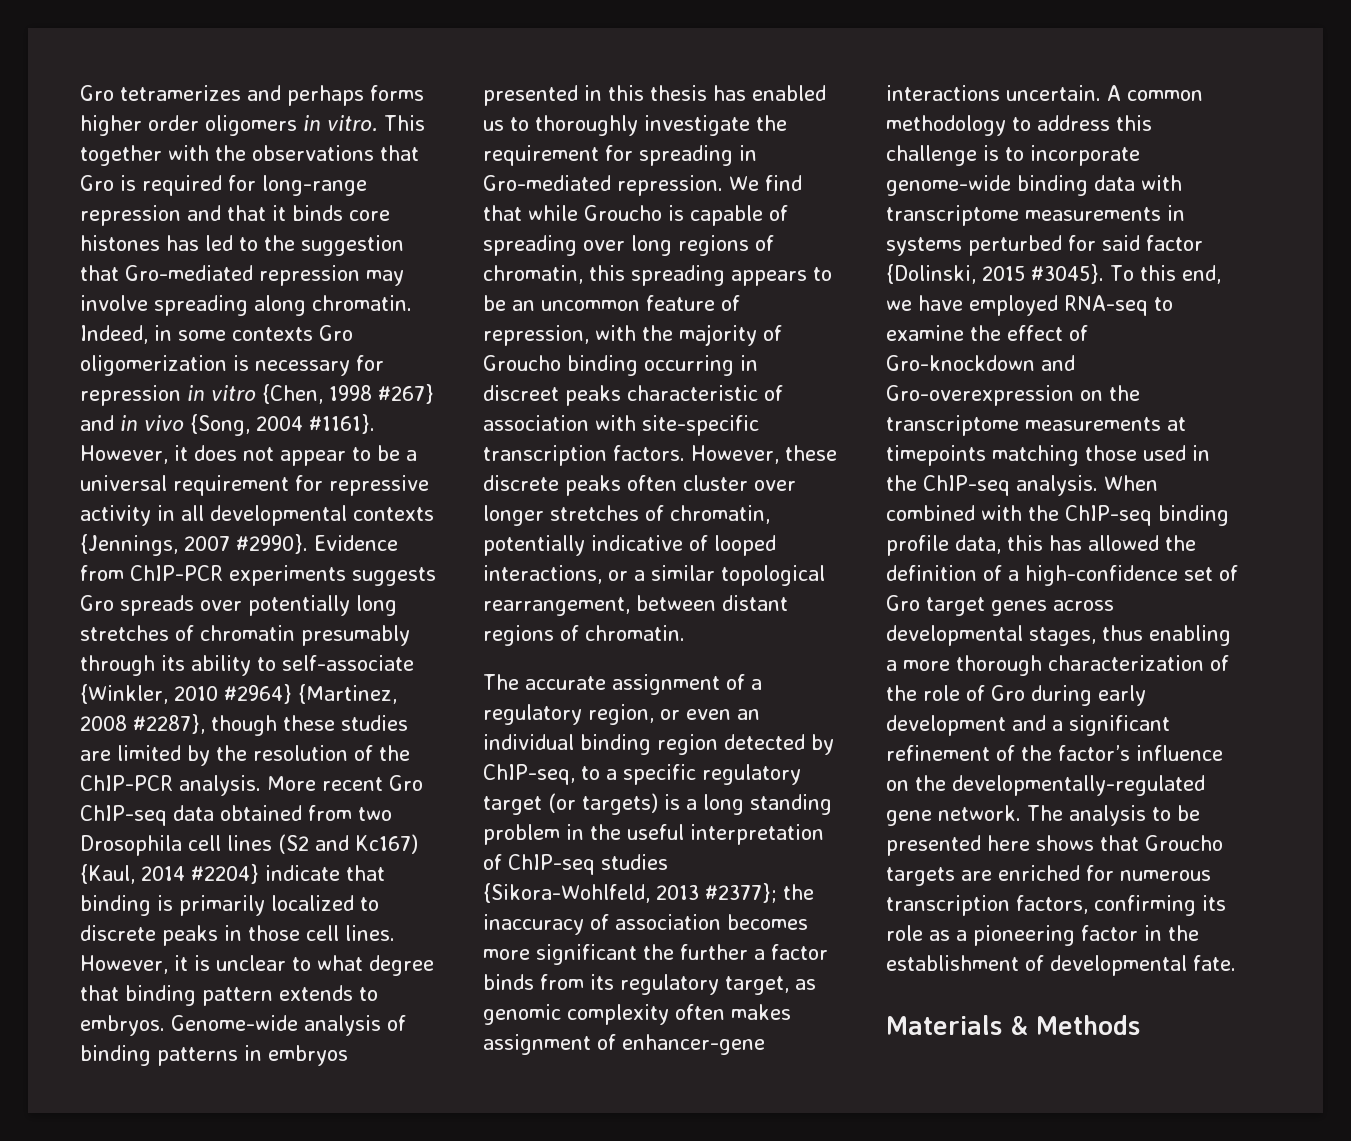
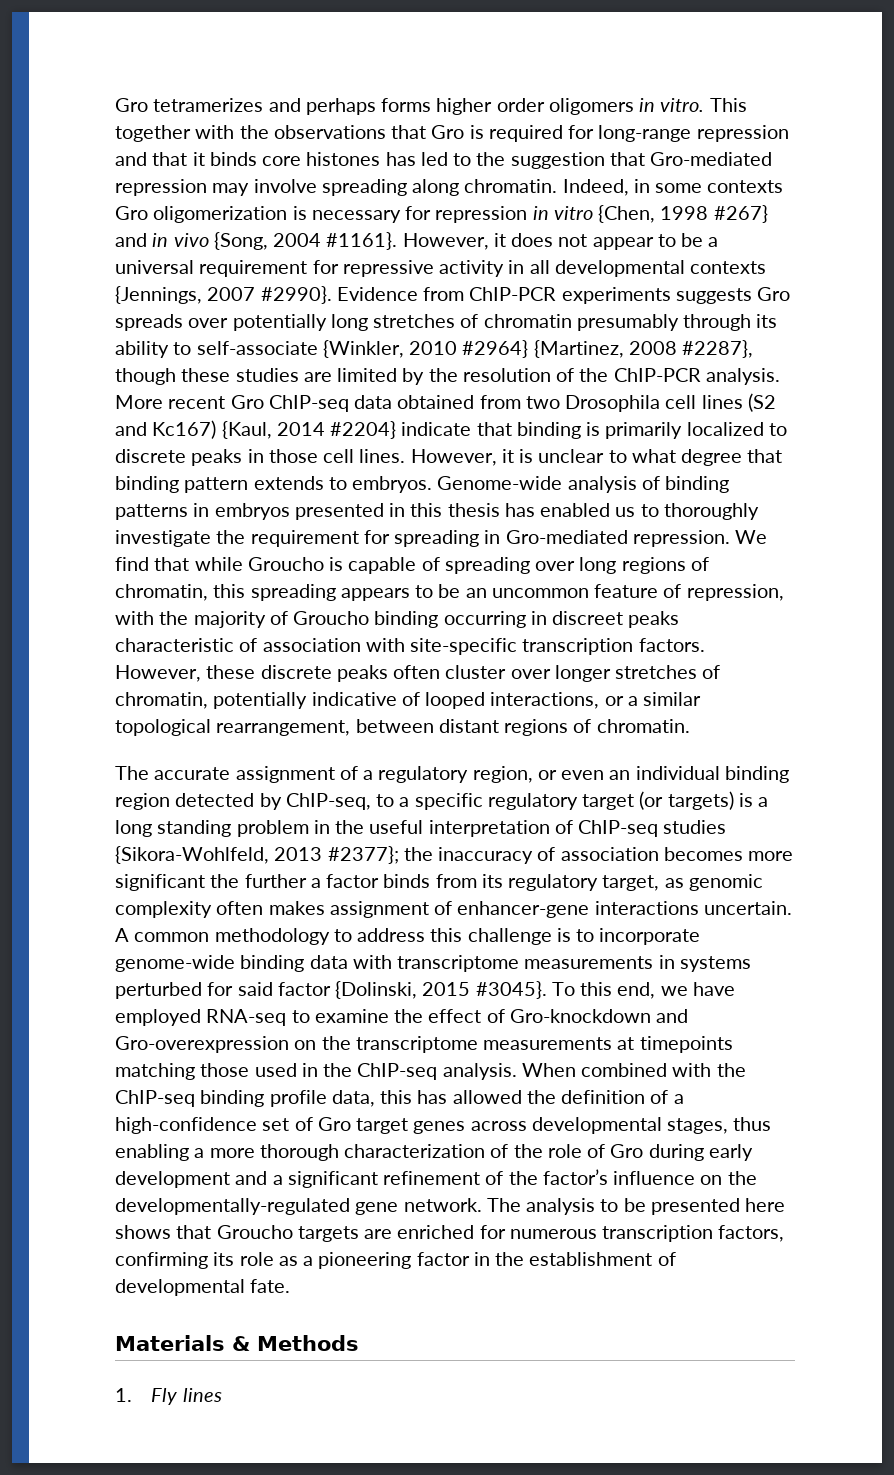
(1140, 1025) none -> [115,1388,222,1405] // 1. Fly lines

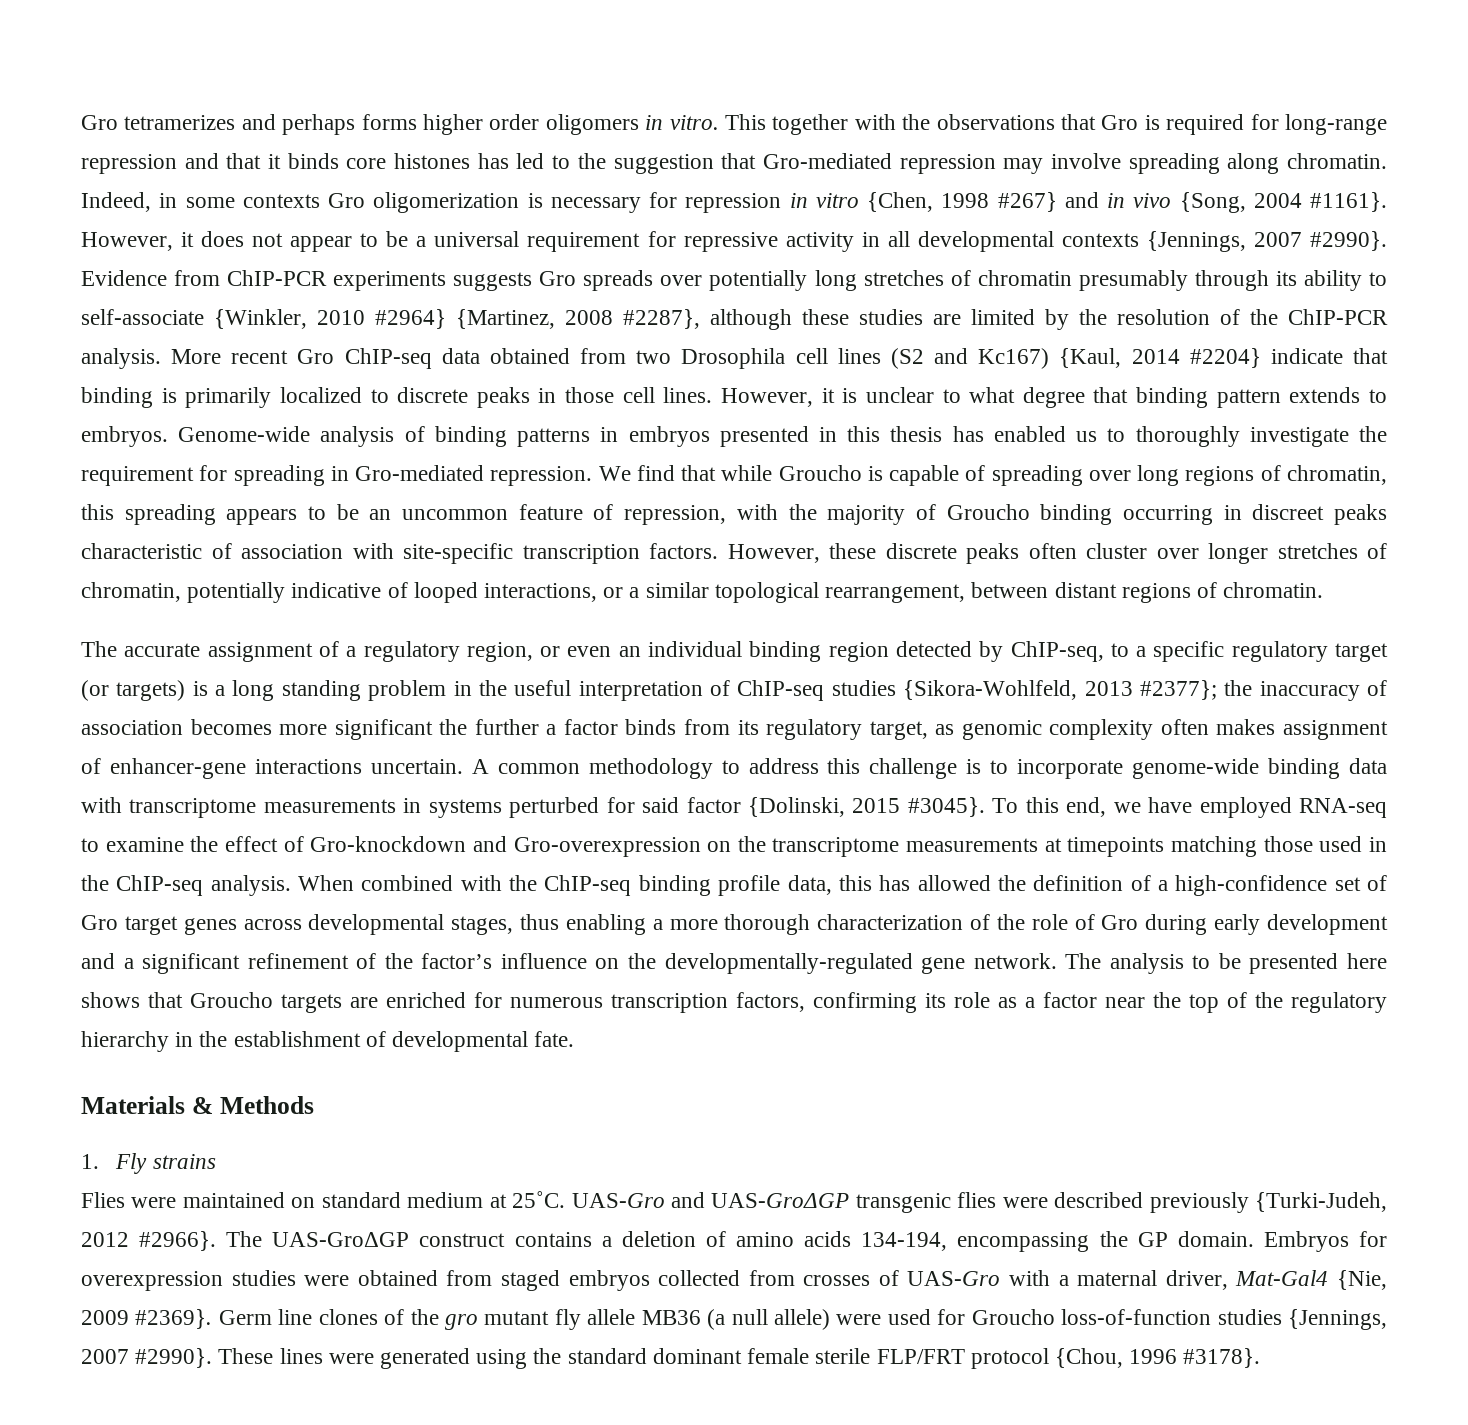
[115,368,176,385] though -> [710,309,792,330] although
[318,1252,470,1269] pioneering factor -> [1043,992,1387,1013] [81,1031,169,1052] factor near the top of the regulatory hierarchy
[182,1388,222,1402] lines -> [152,1154,216,1169] [81,1191,1387,1213] [81,1231,1387,1252] [81,1270,1387,1291] [81,1309,1387,1330] [81,1348,1261,1369] strains // Flies were maintained on standard medium at 25˚C. UAS-Gro and UAS-GroΔGP transgenic flies were described previously {Turki-Judeh, 2012 #2966}. The UAS-GroΔGP construct contains a deletion of amino acids 134-194, encompassing the GP domain. Embryos for overexpression studies were obtained from staged embryos collected from crosses of UAS-Gro with a maternal driver, Mat-Gal4 {Nie, 2009 #2369}. Germ line clones of the gro mutant fly allele MB36 (a null allele) were used for Groucho loss-of-function studies {Jennings, 2007 #2990}. These lines were generated using the standard dominant female sterile FLP/FRT protocol {Chou, 1996 #3178}.

